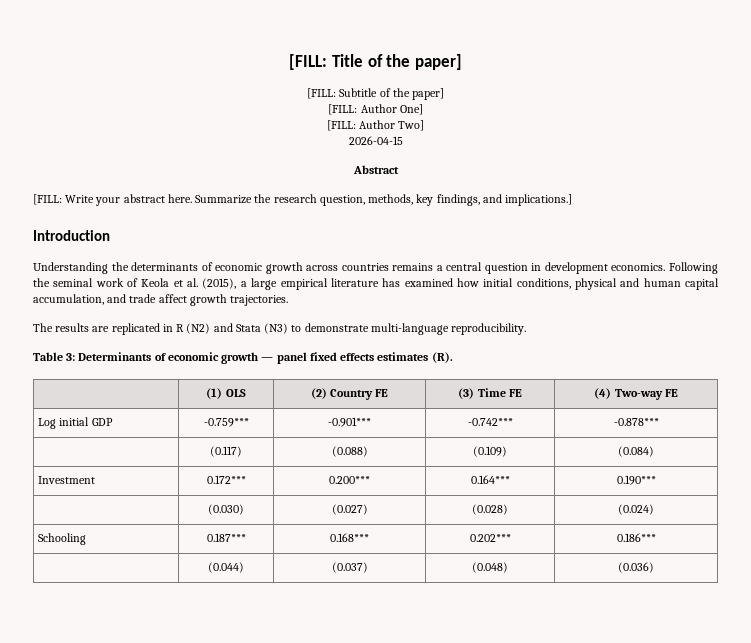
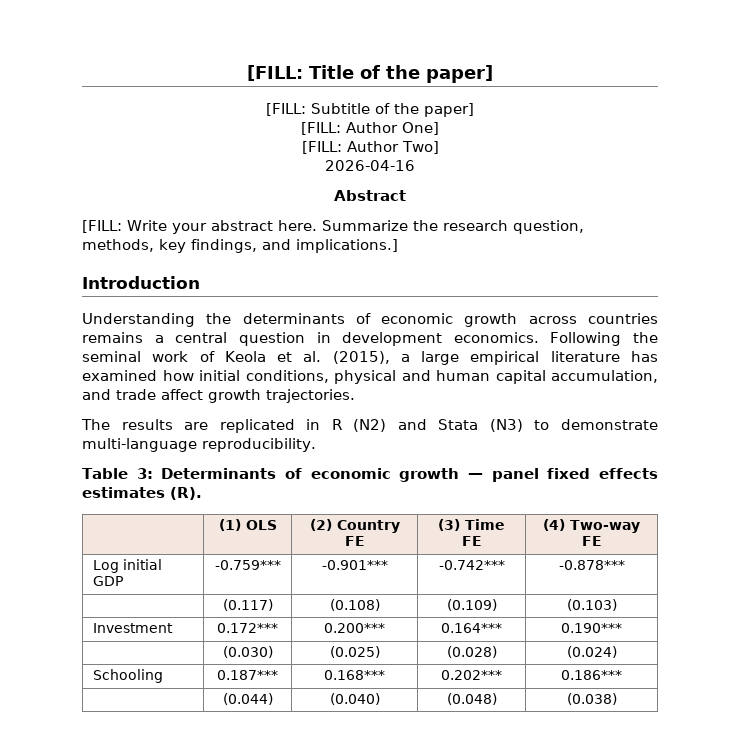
[348,136,403,145] 2026-04-15 -> [325,160,415,171] 2026-04-16
[331,446,368,457] (0.088) -> [329,599,380,611] (0.108)
[618,446,654,457] (0.084) -> [566,599,617,611] (0.103)
[331,504,368,515] (0.027) -> [329,646,380,658] (0.025)
[331,562,368,573] (0.037) -> [329,693,380,705] (0.040)
[618,562,654,573] (0.036) -> [566,693,617,705] (0.038)

